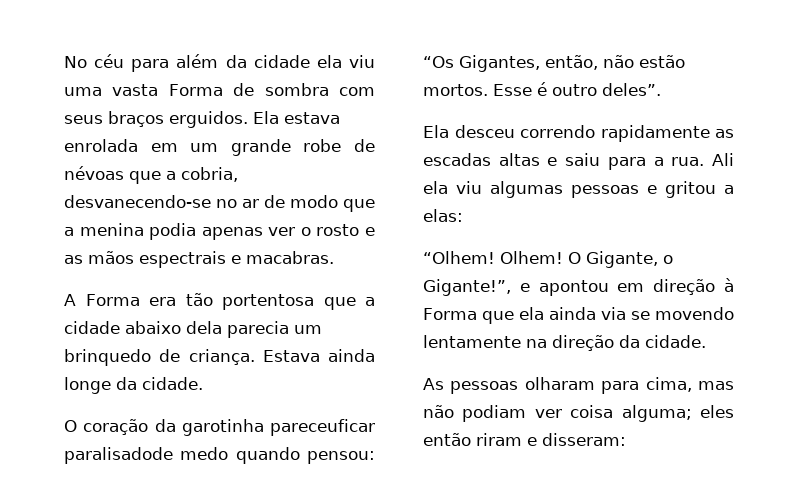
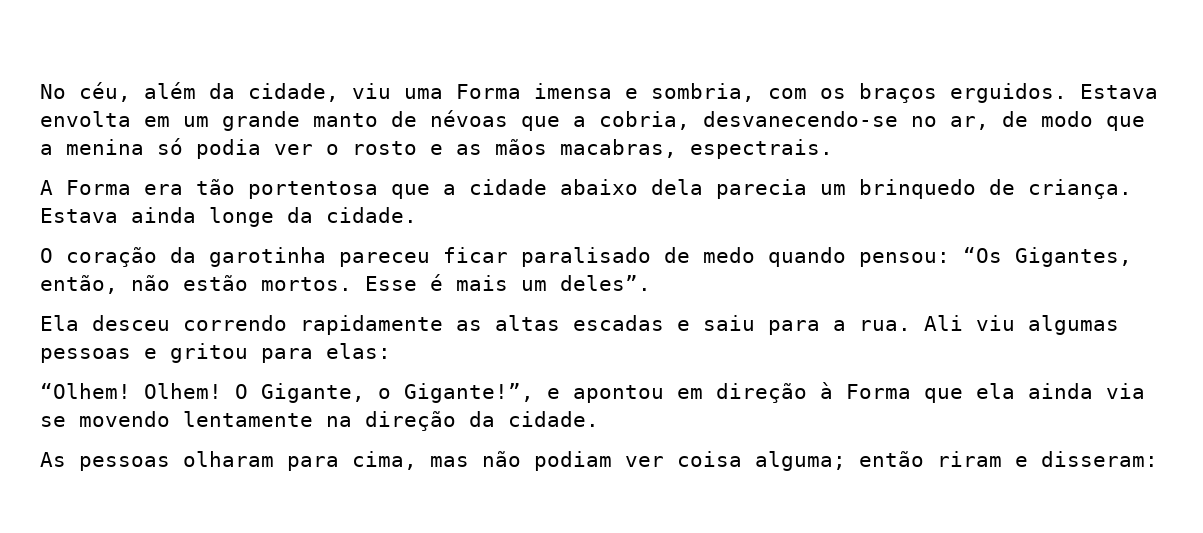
[94,54,375,72] [64,83,375,96] [64,111,340,128] [64,139,138,152] céu para além da cidade ela viu uma vasta Forma de sombra com seus braços erguidos. Ela estava enrolada -> [79,82,1158,103] [40,111,131,127] céu, além da cidade, viu uma Forma imensa e sombria, com os braços erguidos. Estava envolta
[303,139,342,152] robe -> [313,113,378,127] manto
[242,199,259,208] ar -> [950,116,989,130] ar,
[149,223,263,240] podia apenas -> [157,138,261,159] só podia
[139,251,334,268] espectrais e macabras. -> [560,139,833,159] macabras, espectrais.
[270,419,375,436] [64,447,173,464] pareceuficar paralisadode -> [339,247,690,267] pareceu ficar paralisado de
[552,84,597,96] outro -> [456,275,547,291] mais um
[423,153,540,166] escadas altas -> [495,315,664,331] altas escadas
[423,181,448,194] ela -> (963, 323) none
[724,185,734,194] a -> [261,348,313,363] para
[700,405,734,418] eles -> (846, 461) none

